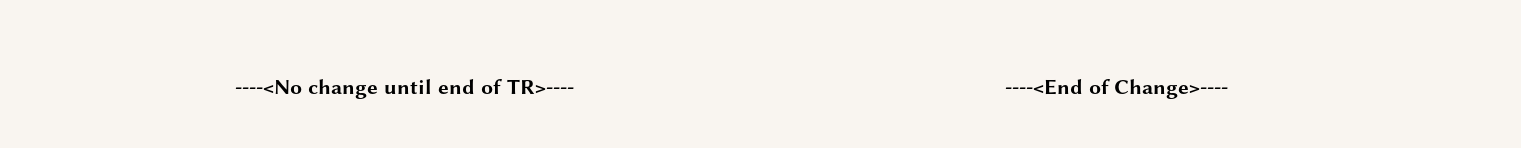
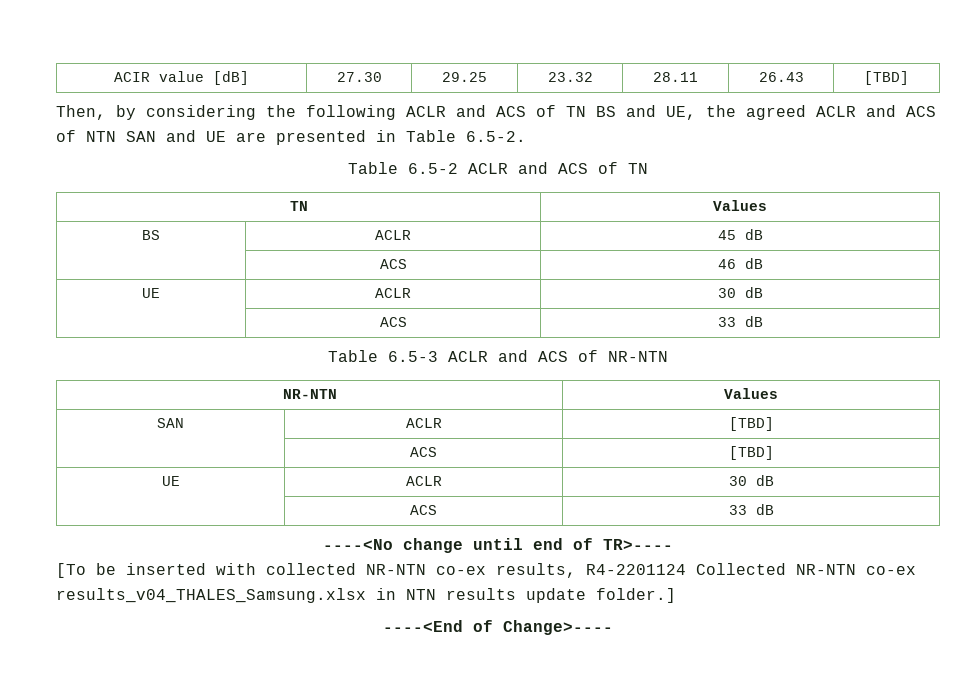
(235, 87) none -> [114,71,249,85] [336,72,382,82] [442,72,487,82] [547,72,593,82] [653,72,698,82] [758,72,804,82] [864,71,909,85] [56,105,936,120] [56,130,526,145] [348,162,648,174] [289,201,308,211] [713,200,767,211] [142,230,160,240] [375,230,411,240] [717,229,763,240] [379,259,407,269] [717,258,763,269] [142,288,160,298] [375,288,411,298] [717,287,763,298] [379,317,407,327] [717,316,763,327] [328,350,668,362] [282,389,337,399] [724,388,778,399] [157,418,184,428] [405,418,442,428] [728,417,774,431] [410,447,437,457] [728,446,774,460] [161,476,180,486] [405,476,442,486] [728,475,774,486] [410,505,437,515] [728,504,774,515] ACIR value [dB] | 27.30 | 29.25 | 23.32 | 28.11 | 26.43 | [TBD] // Then, by considering the following ACLR and ACS of TN BS and UE, the agreed ACLR and ACS of NTN SAN and UE are presented in Table 6.5-2. // Table 6.5-2 ACLR and ACS of TN // TN | Values // BS | ACLR | 45 dB // | ACS | 46 dB // UE | ACLR | 30 dB // | ACS | 33 dB // Table 6.5-3 ACLR and ACS of NR-NTN // NR-NTN | Values // SAN | ACLR | [TBD] // | ACS | [TBD] // UE | ACLR | 30 dB // | ACS | 33 dB //
(574, 86) none -> [56,563,916,578] [56,588,676,603] // [To be inserted with collected NR-NTN co-ex results, R4-2201124 Collected NR-NTN co-ex results_v04_THALES_Samsung.xlsx in NTN results update folder.]

